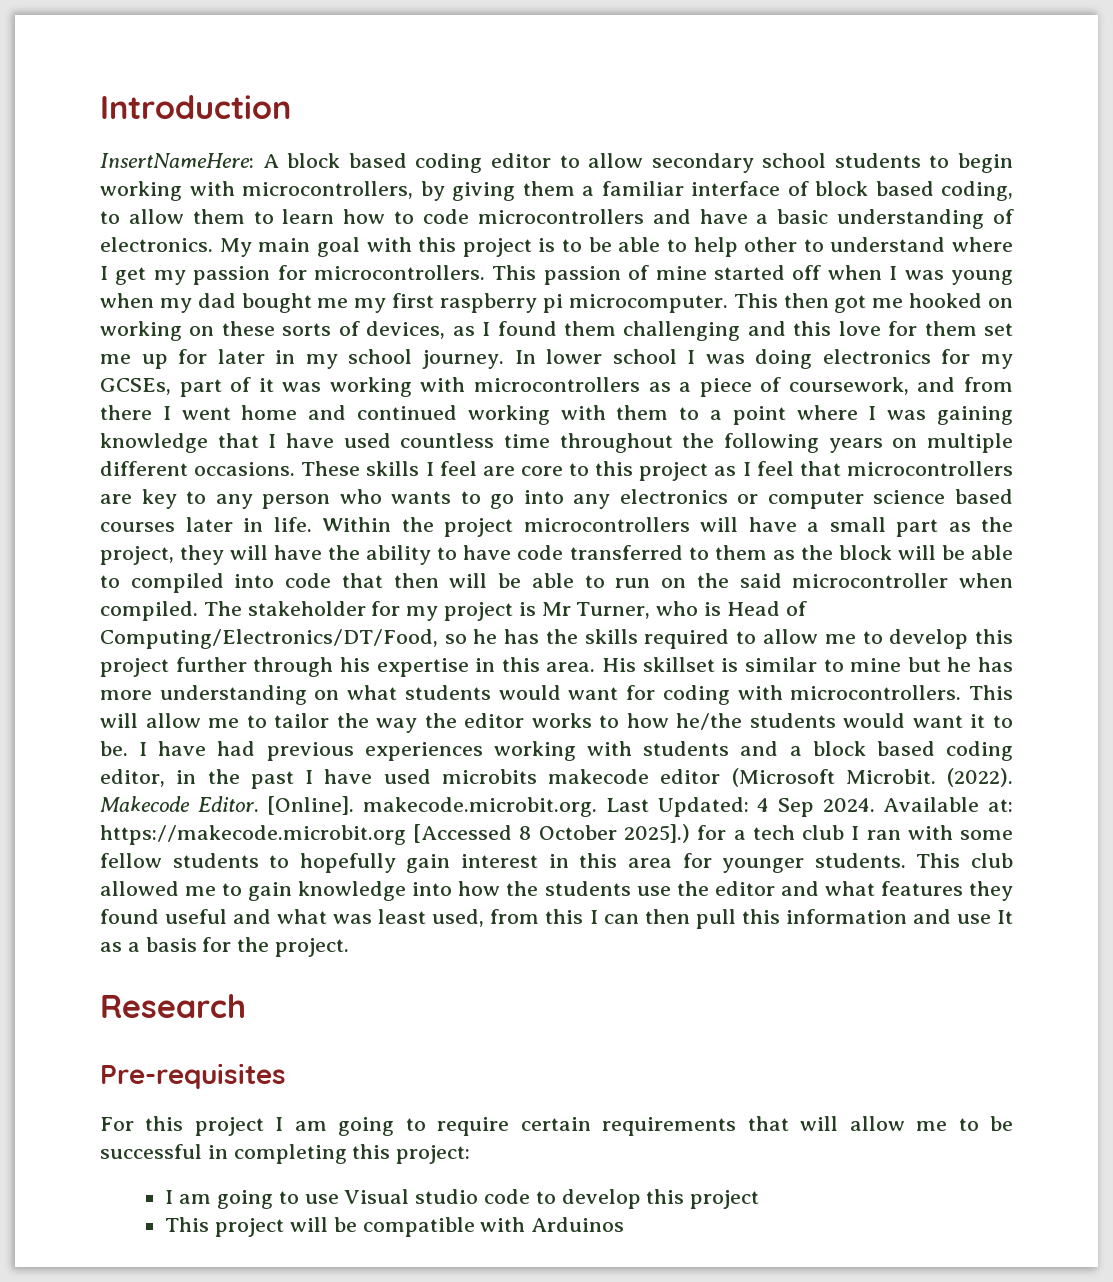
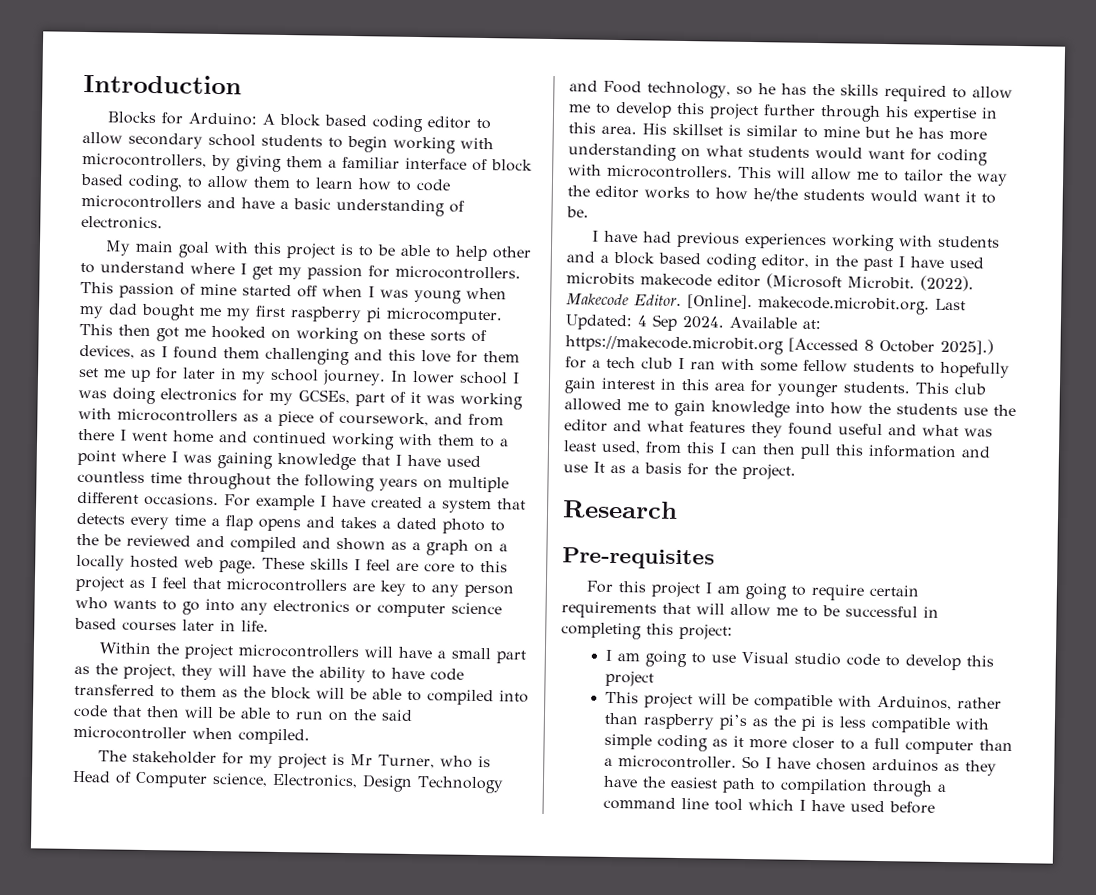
[100,153,254,168] InsertNameHere: -> [107,111,258,126] Blocks for Arduino:
(213, 244) none -> (163, 222) //
(296, 469) none -> [224,494,526,514] [76,512,505,535] [76,533,508,556] [76,554,257,574] For example I have created a system that detects every time a flap opens and takes a dated photo to the be reviewed and compiled and shown as a graph on a locally hosted web page.
(312, 524) none -> (269, 626) //
(198, 611) none -> (310, 736) //
[100,629,438,649] Computing/Electronics/DT/Food, -> [135,771,504,794] [569,80,731,99] Computer science, Electronics, Design Technology and Food technology,
(128, 748) none -> (589, 212) //
[531,1217,625,1232] Arduinos -> [877,695,1003,711] [604,712,990,734] [604,733,1014,755] [604,755,998,776] [603,775,947,797] [603,796,936,814] Arduinos, rather than raspberry pi’s as the pi is less compatible with simple coding as it more closer to a full computer than a microcontroller. So I have chosen arduinos as they have the easiest path to compilation through a command line tool which I have used before

